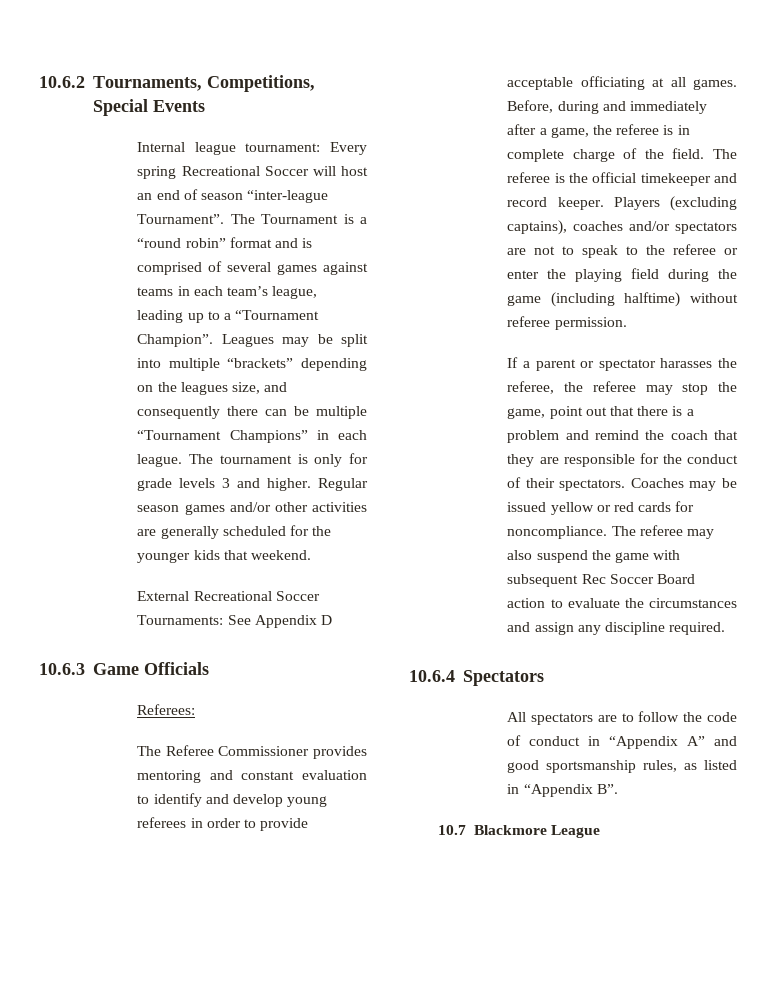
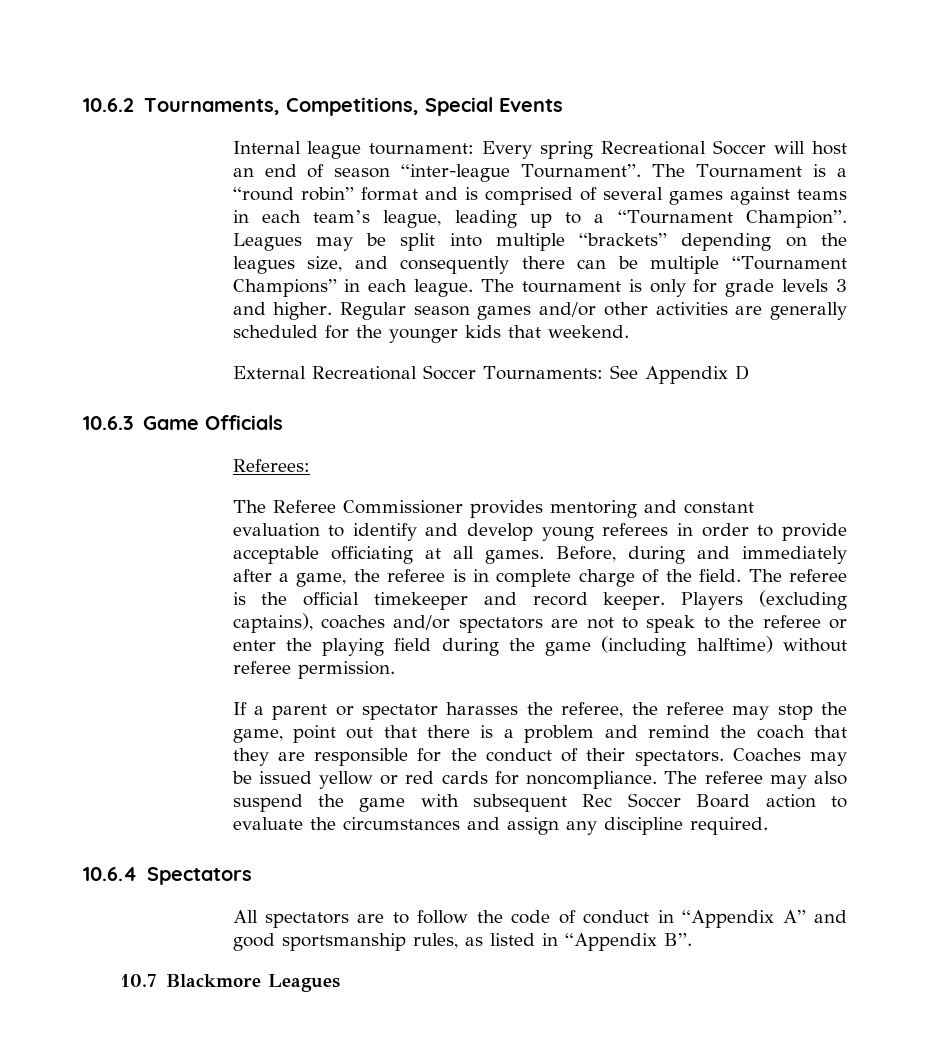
[551,825,601,838] League -> [267,974,340,992] Leagues

